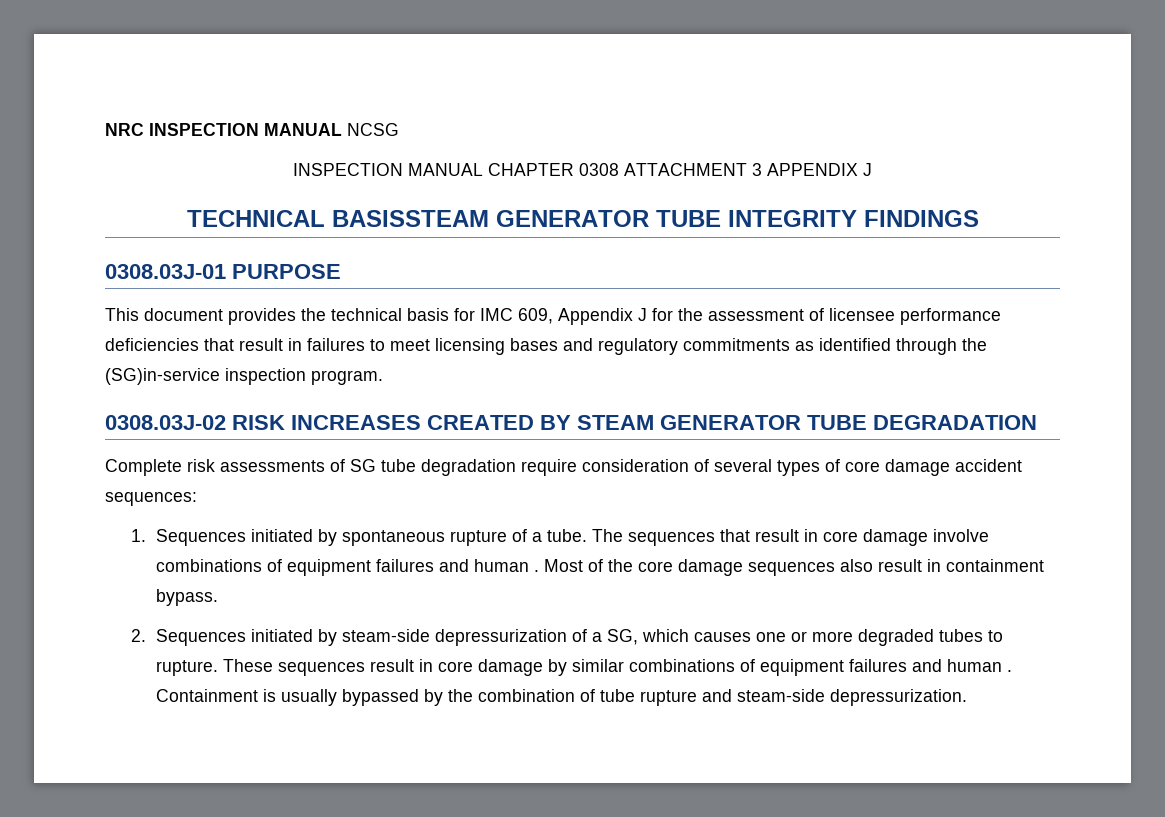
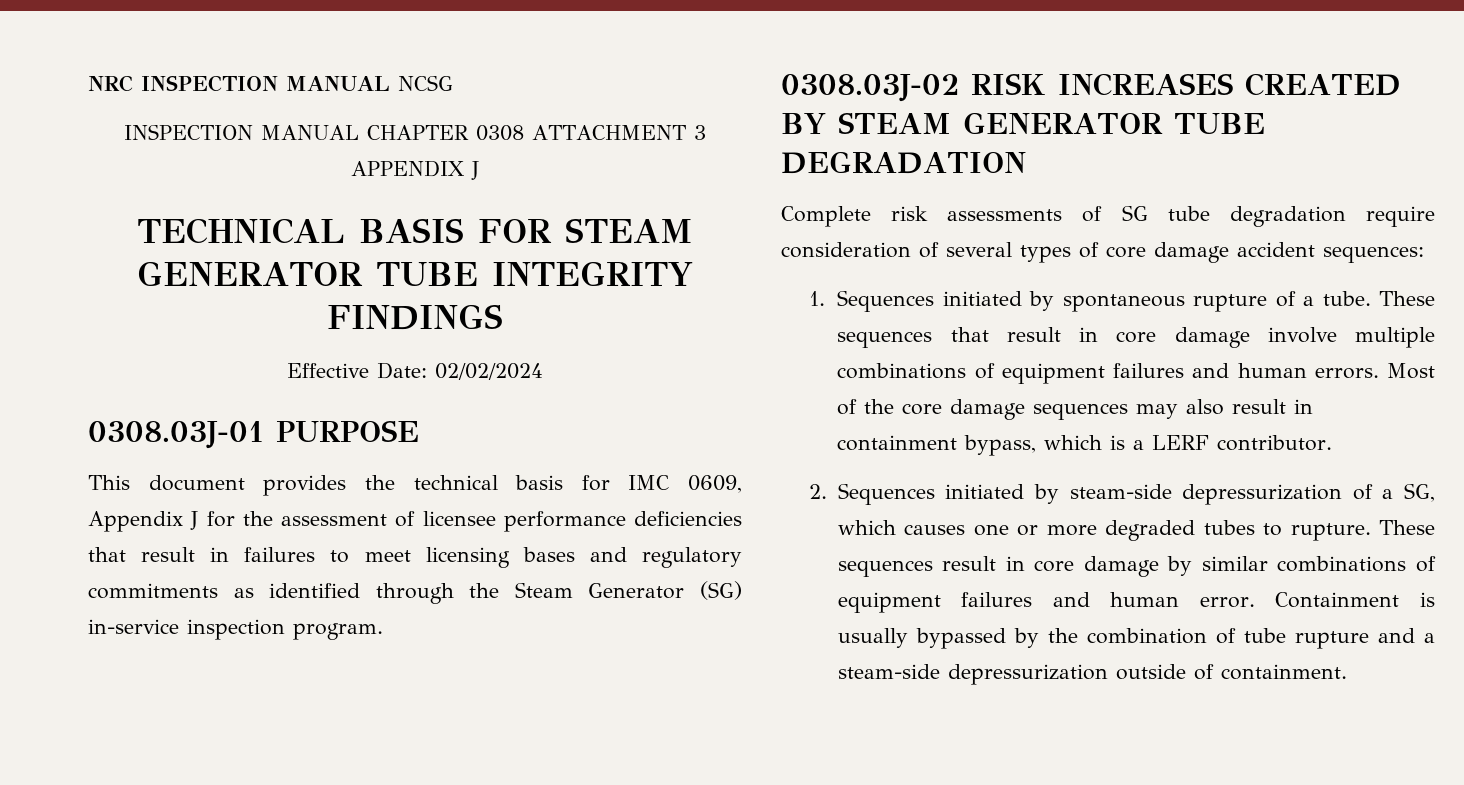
[331,210,489,227] BASISSTEAM -> [359,218,693,243] BASIS FOR STEAM
(979, 218) none -> [287,362,543,380] // Effective Date: 02/02/2024
[518,308,553,324] 609, -> [688,475,742,493] 0609,
[105,368,220,385] (SG)in-service -> [514,581,742,600] [88,619,179,634] Steam Generator (SG) in-service
[592,529,624,542] The -> [1378,291,1435,306] These
[156,559,540,576] combinations of equipment failures and human . -> [1355,327,1435,348] [837,363,1379,384] multiple combinations of equipment failures and human errors.
(836, 569) none -> [1136,404,1179,419] may
[156,589,219,606] bypass. -> [964,435,1333,456] bypass, which is a LERF contributor.
[1007,670,1013,672] . -> [1199,597,1255,608] error.
[737,689,968,706] steam-side depressurization. -> [1424,633,1435,643] [837,664,1347,685] a steam-side depressurization outside of containment.

